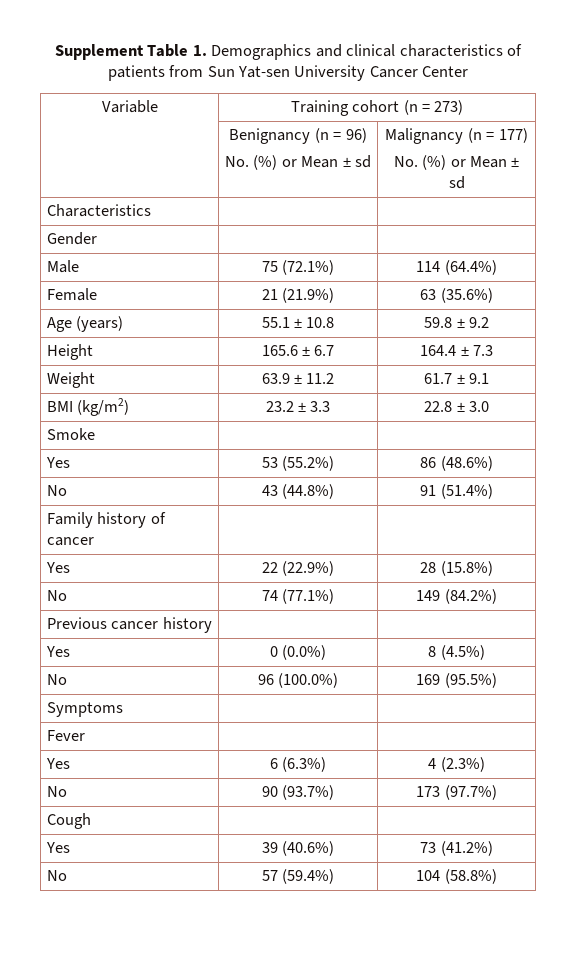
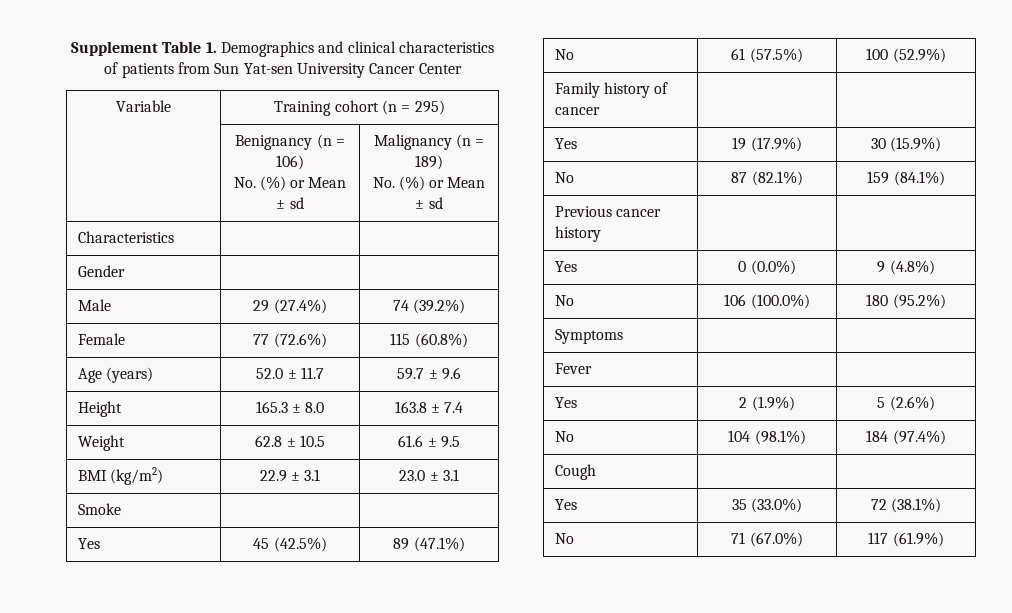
[434,100,464,115] 273) -> [414,100,445,115] 295)
[345,128,367,143] 96) -> [276,155,304,170] 106)
[498,128,528,143] 177) -> [415,155,443,170] 189)
[261,260,335,275] [416,260,497,275] [46,288,97,301] [261,288,335,303] [420,288,493,303] [46,316,124,332] [261,317,335,328] [424,317,489,328] [46,344,93,360] [261,345,335,356] [420,345,493,356] [46,372,95,388] [261,373,335,384] [424,373,489,384] [46,398,130,416] [265,401,331,412] [424,401,489,412] [46,428,95,440] [45,457,70,468] [261,456,335,471] [420,456,493,471] [46,485,67,496] [261,484,335,499] [420,484,493,499] 75 (72.1%) | 114 (64.4%) // Female | 21 (21.9%) | 63 (35.6%) // Age (years) | 55.1 ± 10.8 | 59.8 ± 9.2 // Height | 165.6 ± 6.7 | 164.4 ± 7.3 // Weight | 63.9 ± 11.2 | 61.7 ± 9.1 // BMI (kg/m2) | 23.2 ± 3.3 | 22.8 ± 3.0 // Smoke | | // Yes | 53 (55.2%) | 86 (48.6%) // No | 43 (44.8%) | 91 (51.4%) -> [253,299,327,314] [392,299,466,314] [77,333,125,345] [253,333,327,348] [390,333,468,348] [77,367,153,383] [256,367,324,379] [397,367,461,380] [77,401,122,417] [255,401,325,413] [394,401,464,413] [77,435,125,451] [255,435,325,447] [398,435,460,448] [77,467,163,485] [259,469,321,482] [399,469,459,481] [77,503,121,515] [77,538,100,549] [253,537,327,552] [393,537,465,552] [554,49,574,60] [731,48,803,63] [866,48,946,63] 29 (27.4%) | 74 (39.2%) // Female | 77 (72.6%) | 115 (60.8%) // Age (years) | 52.0 ± 11.7 | 59.7 ± 9.6 // Height | 165.3 ± 8.0 | 163.8 ± 7.4 // Weight | 62.8 ± 10.5 | 61.6 ± 9.5 // BMI (kg/m2) | 22.9 ± 3.1 | 23.0 ± 3.1 // Smoke | | // Yes | 45 (42.5%) | 89 (47.1%) // No | 61 (57.5%) | 100 (52.9%)
[261,561,335,576] [420,561,493,576] [46,590,67,601] [261,589,335,604] [416,589,497,604] 22 (22.9%) | 28 (15.8%) // No | 74 (77.1%) | 149 (84.2%) -> [732,137,802,152] [870,137,942,152] [554,172,574,183] [731,171,803,186] [867,171,945,186] 19 (17.9%) | 30 (15.9%) // No | 87 (82.1%) | 159 (84.1%)
[428,645,485,660] [46,674,67,685] [257,674,274,685] 8 (4.5%) // No | 96 -> [877,260,935,275] [554,295,574,306] [724,294,747,306] 9 (4.8%) // No | 106
[416,673,497,688] 169 (95.5%) -> [866,294,946,309] 180 (95.2%)
[269,757,327,772] [428,757,485,772] [46,786,67,797] [261,785,335,800] [416,785,497,800] [46,813,91,829] [45,842,70,853] [261,841,335,856] [420,841,493,856] [46,870,67,881] [261,869,335,884] [416,869,497,884] 6 (6.3%) | 4 (2.3%) // No | 90 (93.7%) | 173 (97.7%) // Cough | | // Yes | 39 (40.6%) | 73 (41.2%) // No | 57 (59.4%) | 104 (58.8%) -> [739,396,795,411] [877,396,935,411] [554,431,574,442] [728,430,806,445] [866,430,946,445] [554,464,596,480] [554,499,577,510] [731,498,803,513] [870,498,942,513] [554,533,574,544] [731,532,803,547] [868,532,944,547] 2 (1.9%) | 5 (2.6%) // No | 104 (98.1%) | 184 (97.4%) // Cough | | // Yes | 35 (33.0%) | 72 (38.1%) // No | 71 (67.0%) | 117 (61.9%)

